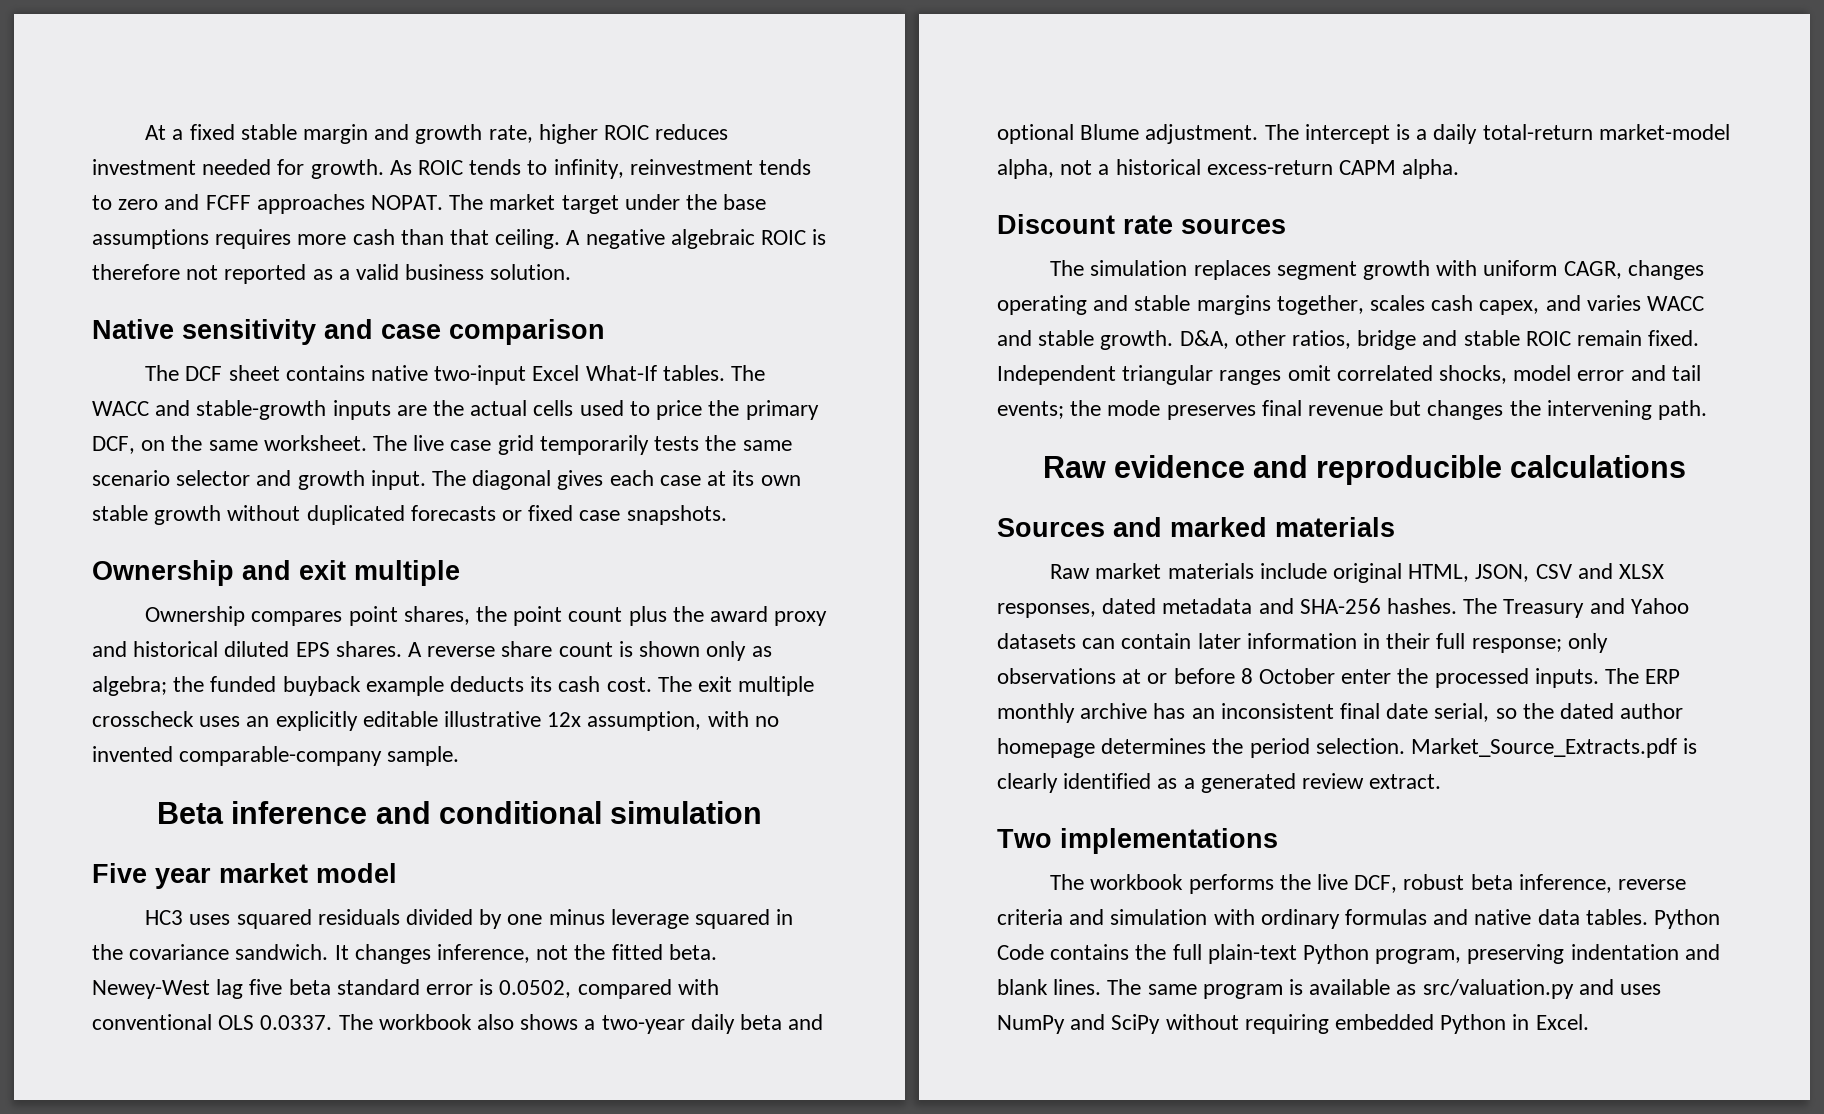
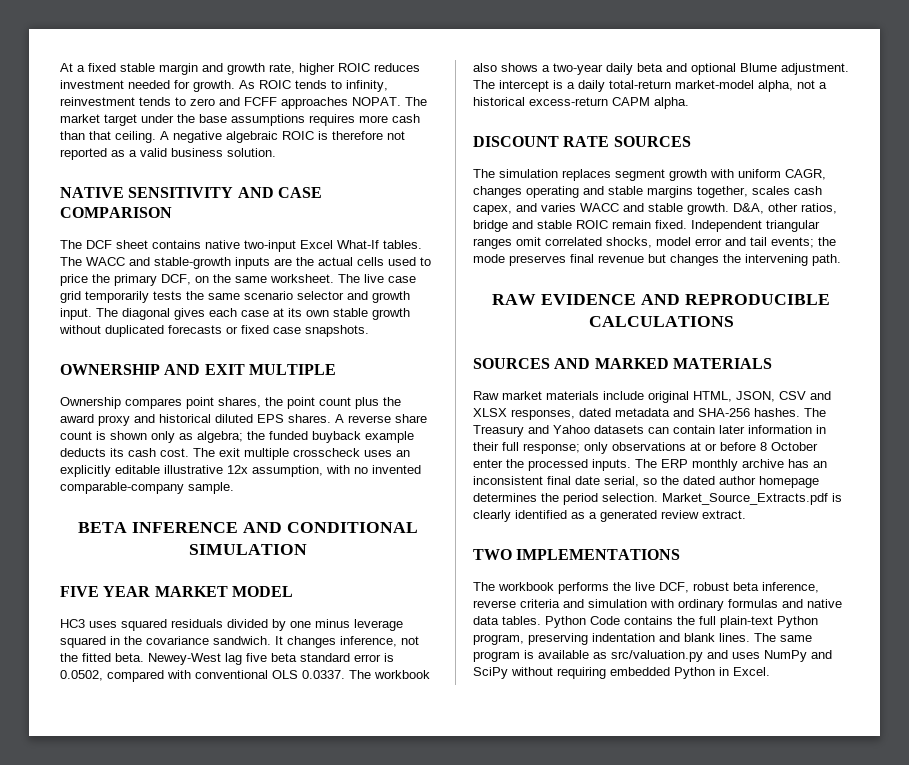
[92,319,605,345] Native sensitivity and case comparison -> [60,187,322,198] [60,207,172,218] NATIVE SENSITIVITY AND CASE COMPARISON
[92,560,460,586] Ownership and exit multiple -> [60,364,336,375] OWNERSHIP AND EXIT MULTIPLE
[157,801,762,824] [92,863,397,889] Beta inference and conditional simulation // Five year market model -> [78,522,418,533] [189,544,307,555] [60,586,293,597] BETA INFERENCE AND CONDITIONAL SIMULATION // FIVE YEAR MARKET MODEL
[997,214,1286,234] Discount rate sources -> [473,136,691,147] DISCOUNT RATE SOURCES
[1042,455,1687,485] [997,517,1395,537] Raw evidence and reproducible calculations // Sources and marked materials -> [492,294,830,305] [588,316,734,327] [473,358,772,369] RAW EVIDENCE AND REPRODUCIBLE CALCULATIONS // SOURCES AND MARKED MATERIALS
[997,828,1278,854] Two implementations -> [473,549,681,560] TWO IMPLEMENTATIONS

